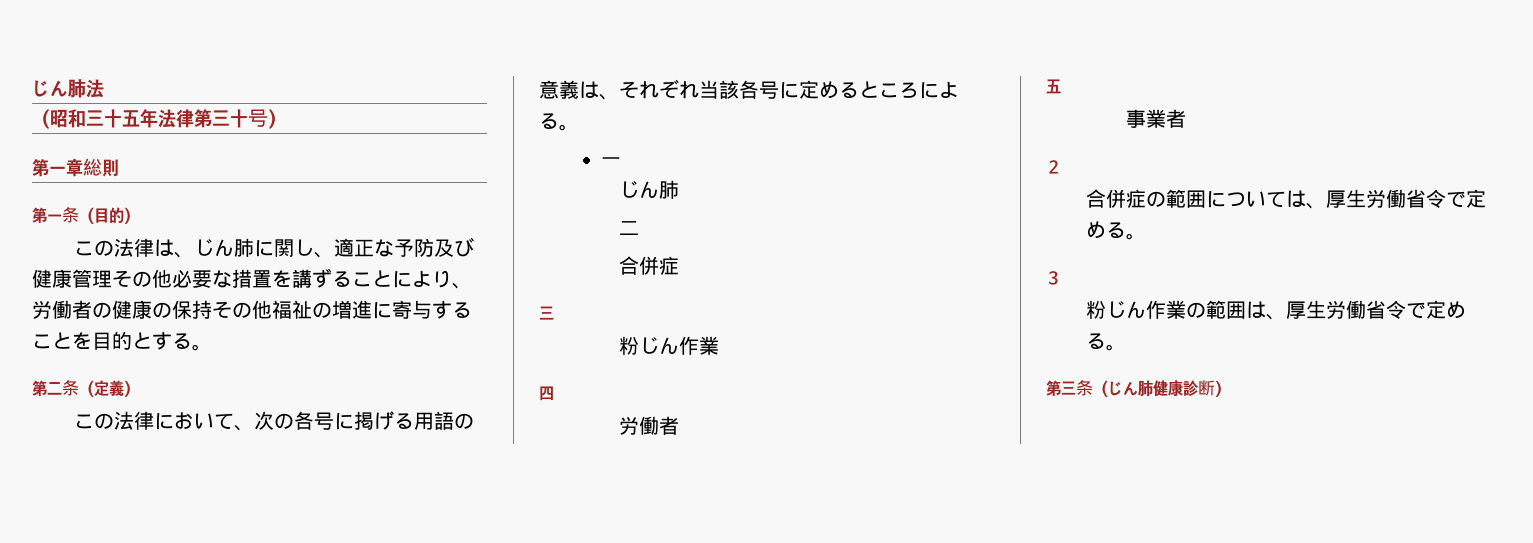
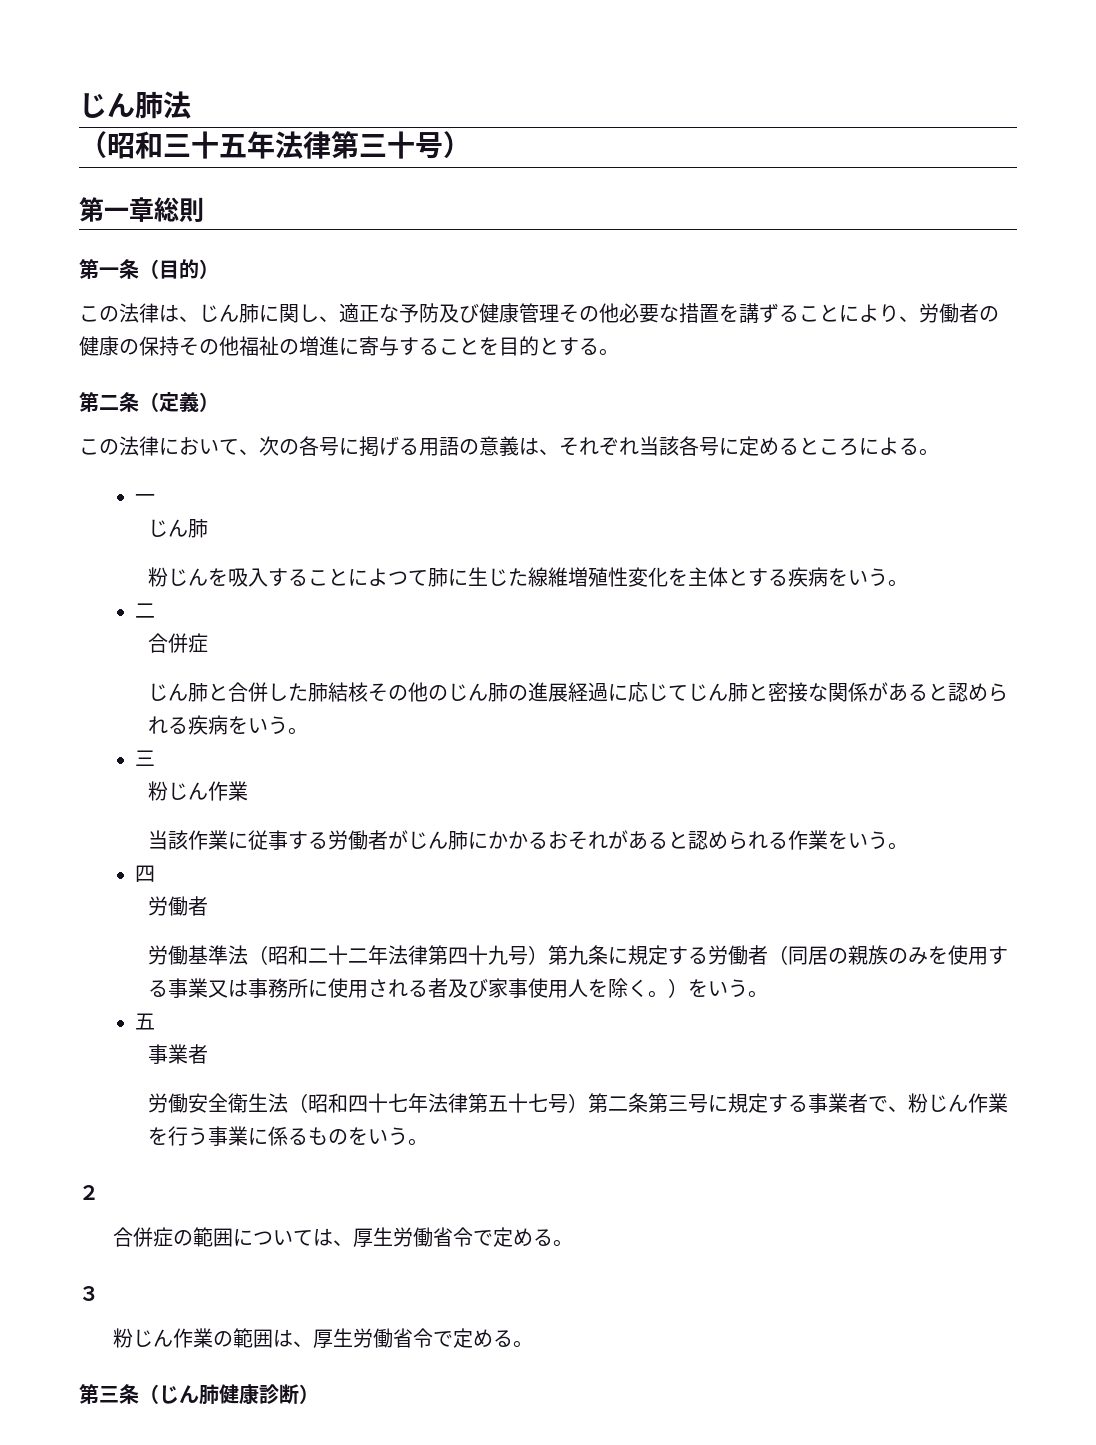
[618,221,639,235] [618,256,679,275] [539,306,554,320] [618,336,719,355] [539,386,554,401] [618,416,679,435] [1046,79,1061,94] [1125,109,1186,128] 二 // 合併症 // 三 // 粉じん作業 // 四 // 労働者 // 五 // 事業者 -> [147,567,908,587] [135,603,156,618] [147,633,208,653] [147,682,1008,702] [147,715,308,735] [135,750,156,766] [147,781,248,801] [147,830,908,850] [135,865,156,883] [147,896,208,916] [147,945,1008,965] [147,978,768,998] [135,1013,156,1030] [147,1044,208,1064] [147,1093,1008,1113] [147,1126,428,1146] 粉じんを吸入することによつて肺に生じた線維増殖性変化を主体とする疾病をいう。 // 二 // 合併症 // じん肺と合併した肺結核その他のじん肺の進展経過に応じてじん肺と密接な関係があると認められる疾病をいう。 // 三 // 粉じん作業 // 当該作業に従事する労働者がじん肺にかかるおそれがあると認められる作業をいう。 // 四 // 労働者 // 労働基準法（昭和二十二年法律第四十九号）第九条に規定する労働者（同居の親族のみを使用する事業又は事務所に使用される者及び家事使用人を除く。）をいう。 // 五 // 事業者 // 労働安全衛生法（昭和四十七年法律第五十七号）第二条第三号に規定する事業者で、粉じん作業を行う事業に係るものをいう。

